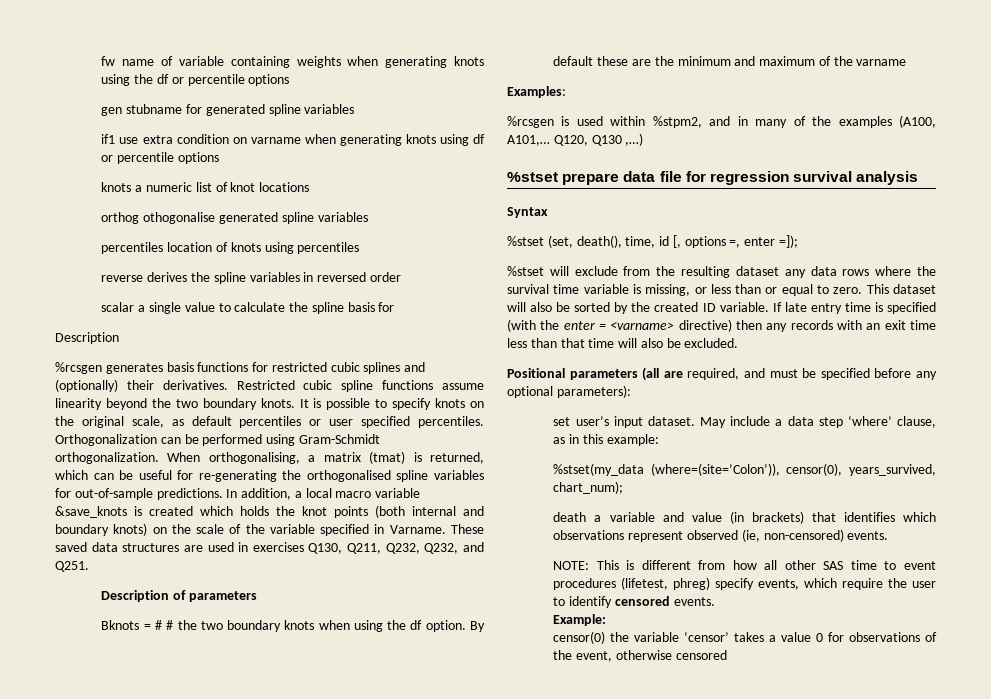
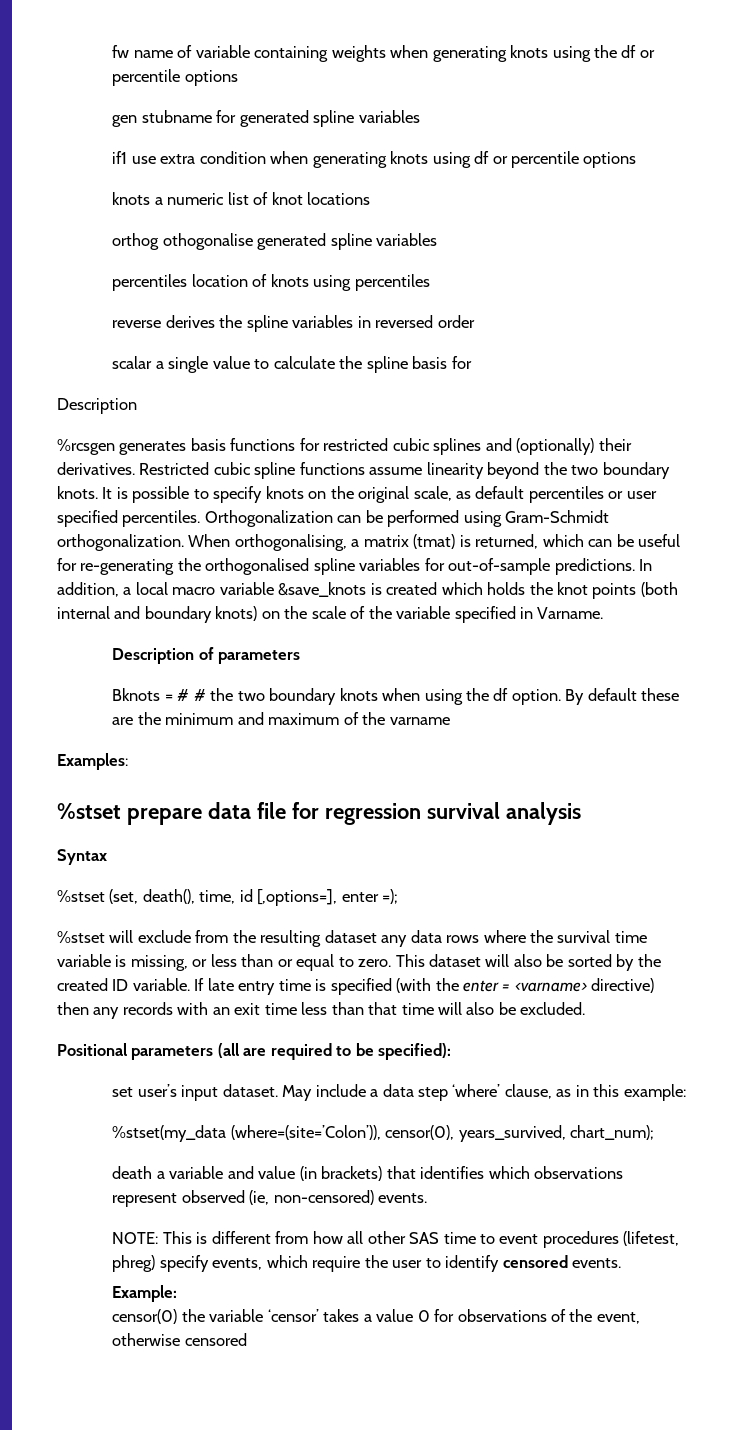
[232,137,301,144] on varname -> (266, 157) none
[450,524,484,534] [55,542,484,554] [55,561,89,572] These saved data structures are used in exercises Q130, Q211, Q232, Q232, and Q251. -> (604, 613) none
[507,115,936,128] [507,133,644,146] // %rcsgen is used within %stpm2, and in many of the examples (A100, A101,… Q120, Q130 ,…) -> (128, 761) none
[672,235,799,248] [, options =, enter =]); -> [257,889,399,906] [,options=], enter =);
[687,368,938,380] [507,385,631,398] required, and must be specified before any optional parameters): -> [270,1043,452,1060] required to be specified):

